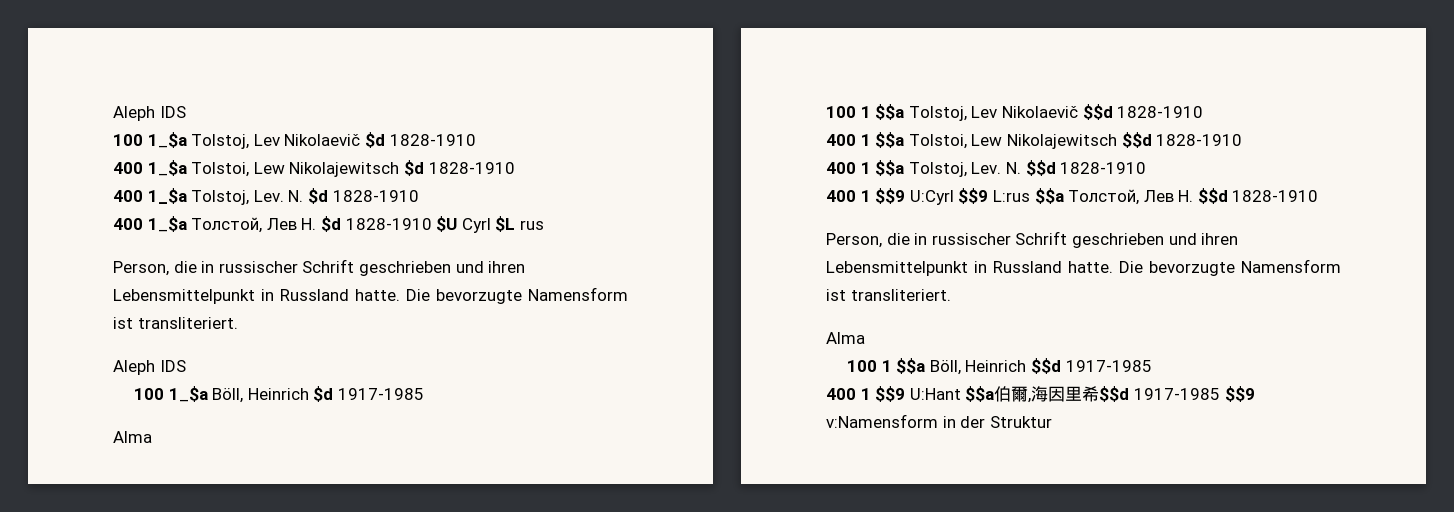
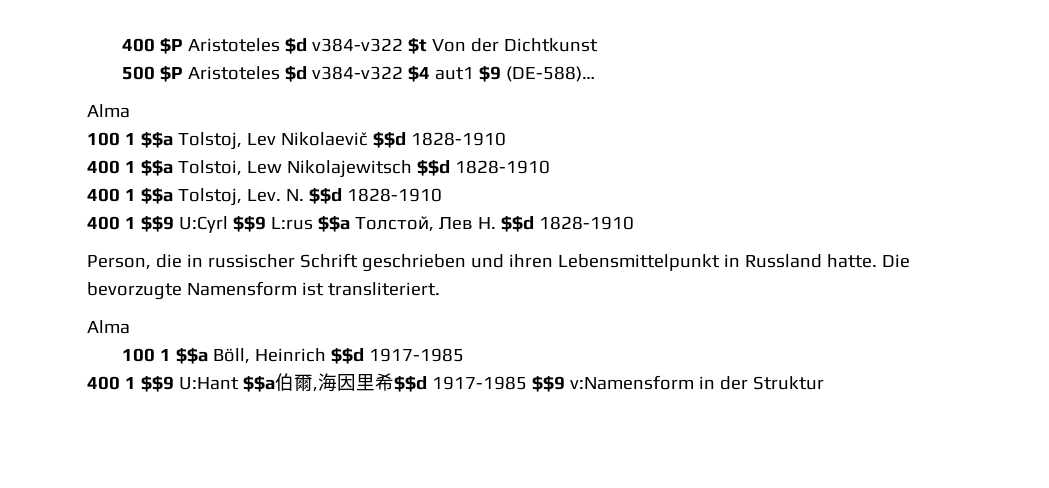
[113,106,186,121] [113,132,476,149] [113,160,515,177] [113,188,419,205] [113,216,544,233] [113,259,526,276] [113,287,628,304] [113,317,238,329] [113,360,186,375] [134,386,425,403] Aleph IDS // 100 1_$a Tolstoj, Lev Nikolaevič $d 1828-1910 // 400 1_$a Tolstoi, Lew Nikolajewitsch $d 1828-1910 // 400 1_$a Tolstoj, Lev. N. $d 1828-1910 // 400 1_$a Толстoй, Лев Н. $d 1828-1910 $U Cyrl $L rus // Person, die in russischer Schrift geschrieben und ihren Lebensmittelpunkt in Russland hatte. Die bevorzugte Namensform ist transliteriert. // Aleph IDS // 100 1_$a Böll, Heinrich $d 1917-1985 -> [121,38,598,54] [121,66,595,82] 400 $P Aristoteles $d v384-v322 $t Von der Dichtkunst // 500 $P Aristoteles $d v384-v322 $4 aut1 $9 (DE-588)…

